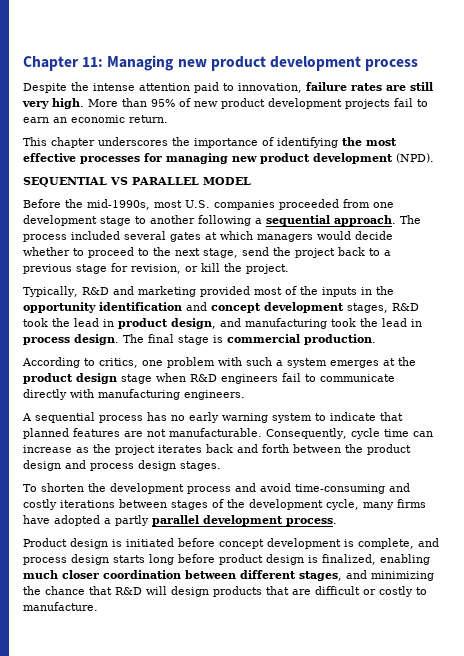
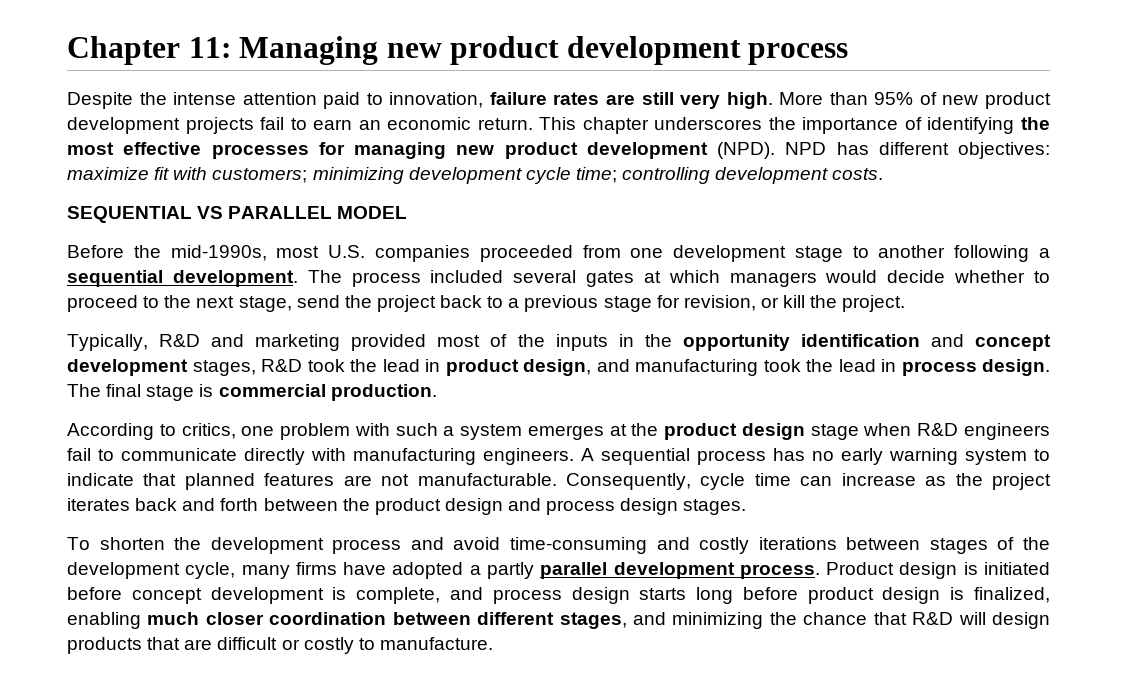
(168, 119) // -> (533, 124) none
(434, 158) none -> [785,142,1050,159] [67,167,884,184] NPD has different objectives: maximize fit with customers; minimizing development cycle time; controlling development costs.
[334,215,396,226] approach. -> [172,270,298,287] development.
(245, 395) // -> (574, 456) none
(337, 522) // -> (820, 571) none

